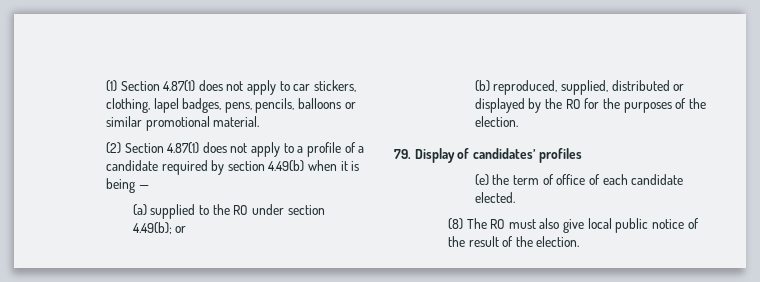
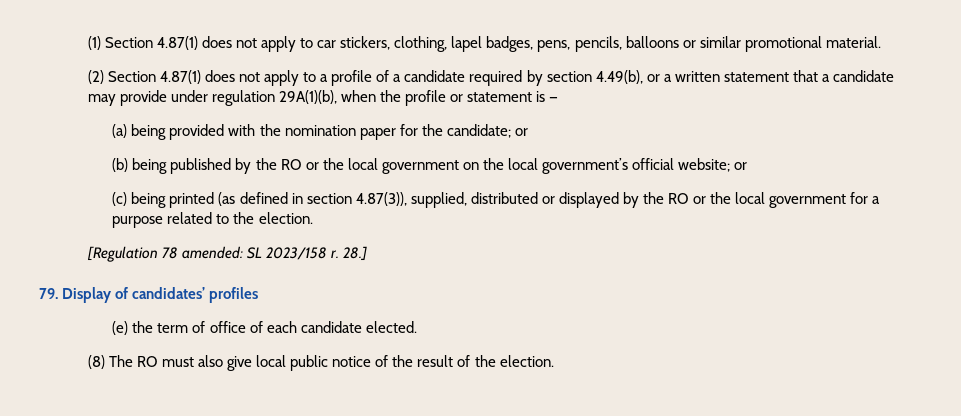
[268,160,360,172] [105,178,149,193] [132,204,325,219] [132,222,187,234] [474,80,558,95] 4.49(b) when it is being — // (a) supplied to the RO under section 4.49(b); or // (b) reproduced, -> [595,70,894,84] [87,90,559,106] [112,124,528,140] [112,158,748,174] [112,192,407,208] 4.49(b), or a written statement that a candidate may provide under regulation 29A(1)(b), when the profile or statement is — // (a) being provided with the nomination paper for the candidate; or // (b) being published by the RO or the local government on the local government’s official website; or // (c) being printed (as defined in section 4.87(3)),
[584,98,706,113] [474,116,518,127] for the purposes of the election. -> [693,192,881,208] [112,212,313,228] [86,246,368,262] or the local government for a purpose related to the election. // [Regulation 78 amended: SL 2023/158 r. 28.]

